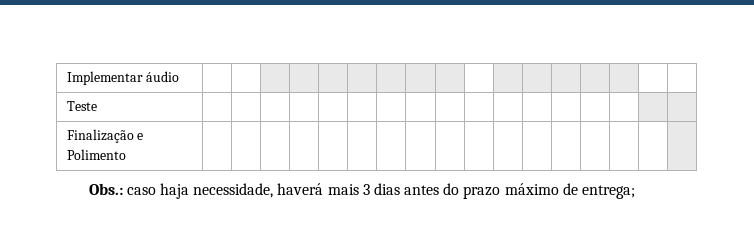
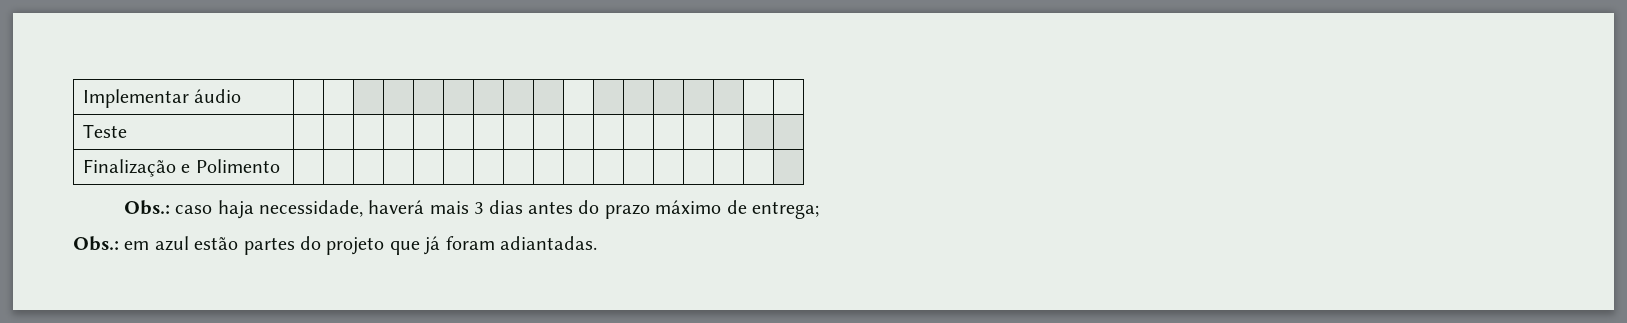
(635, 192) none -> [73,236,597,255] // Obs.: em azul estão partes do projeto que já foram adiantadas.

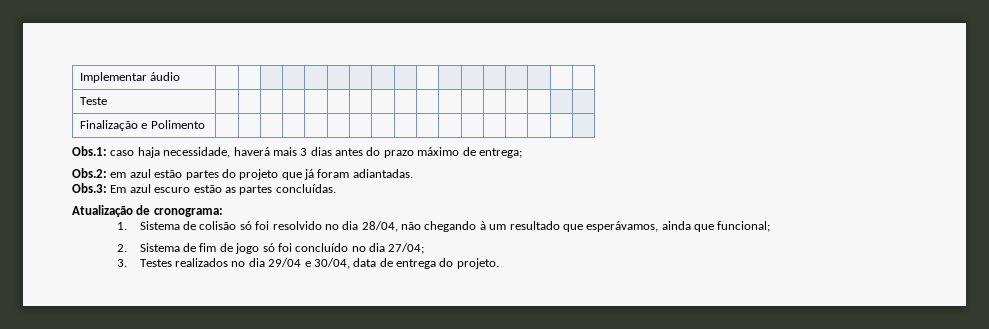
[123,200,170,215] Obs.: -> [72,146,107,156] Obs.1:
[73,236,119,251] Obs.: -> [72,168,107,178] Obs.2:
(597, 243) none -> [72,183,336,195] [72,205,223,217] [117,221,771,232] [117,243,425,254] [117,258,499,269] // Obs.3: Em azul escuro estão as partes concluídas. // Atualização de cronograma: // 1. Sistema de colisão só foi resolvido no dia 28/04, não chegando à um resultado que esperávamos, ainda que funcional; // 2. Sistema de fim de jogo só foi concluído no dia 27/04; // 3. Testes realizados no dia 29/04 e 30/04, data de entrega do projeto.

